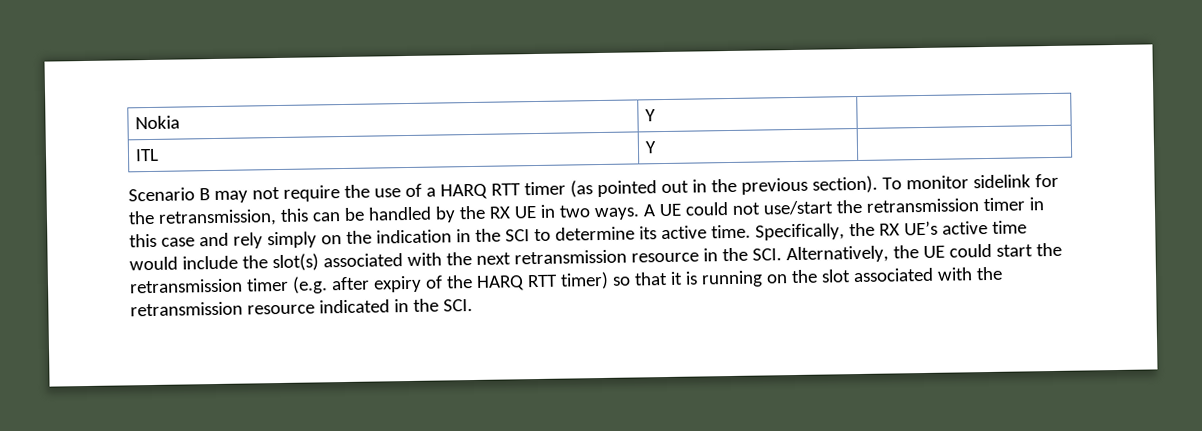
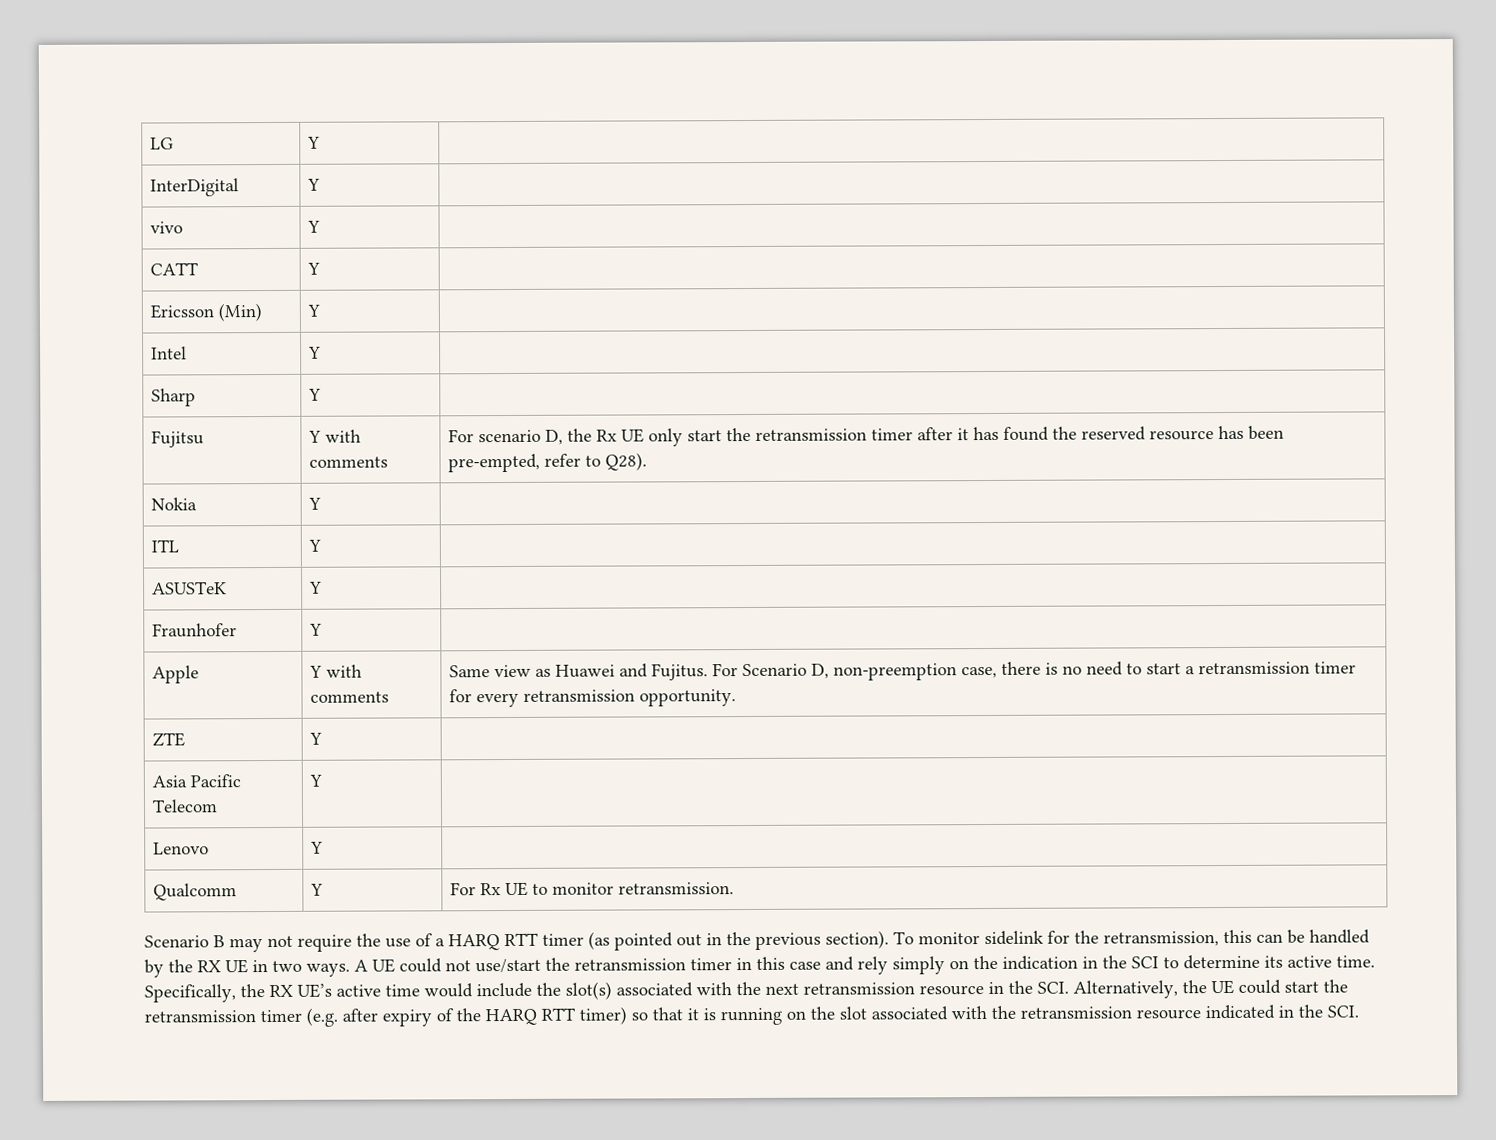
[135,115,181,130] [645,109,657,122] [135,148,160,162] [645,141,658,154] Nokia | Y | // ITL | Y | -> [150,137,175,150] [307,136,321,149] [150,178,240,197] [307,178,321,191] [150,221,184,234] [307,220,321,233] [150,262,199,276] [307,262,321,275] [150,303,263,322] [307,304,321,317] [151,346,188,360] [308,346,322,359] [151,388,197,407] [308,388,322,401] [151,430,205,448] [308,429,362,443] [309,456,389,468] [448,425,1285,447] [448,452,648,473] [151,497,198,511] [308,497,322,510] [151,539,180,553] [308,539,322,552] [152,581,228,595] [309,581,323,594] [152,623,238,638] [309,623,323,636] [152,665,200,684] [309,664,363,678] [310,691,390,703] [449,661,1357,681] [449,689,737,708] [152,732,186,747] [309,732,323,745] [152,774,242,788] [152,799,219,813] [309,774,323,787] [153,842,210,855] [310,841,324,854] [153,883,238,901] [310,883,324,896] [450,881,735,897] LG | Y | // InterDigital | Y | // vivo | Y | // CATT | Y | // Ericsson (Min) | Y | // Intel | Y | // Sharp | Y | // Fujitsu | Y with comments | For scenario D, the Rx UE only start the retransmission timer after it has found the reserved resource has been pre-empted, refer to Q28). // Nokia | Y | // ITL | Y | // ASUSTeK | Y | // Fraunhofer | Y | // Apple | Y with comments | Same view as Huawei and Fujitus. For Scenario D, non-preemption case, there is no need to start a retransmission timer for every retransmission opportunity. // ZTE | Y | // Asia Pacific Telecom | Y | // Lenovo | Y | // Qualcomm | Y | For Rx UE to monitor retransmission.

